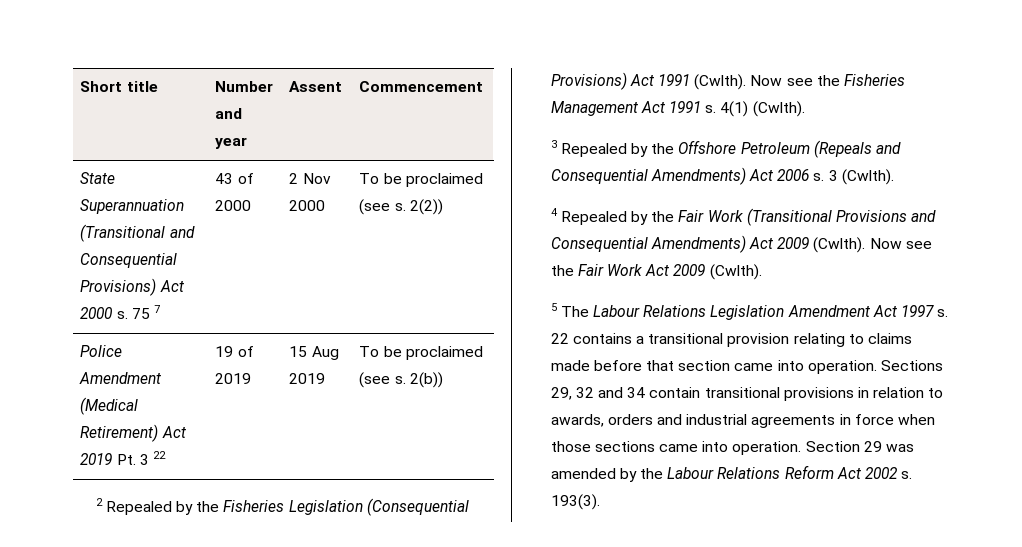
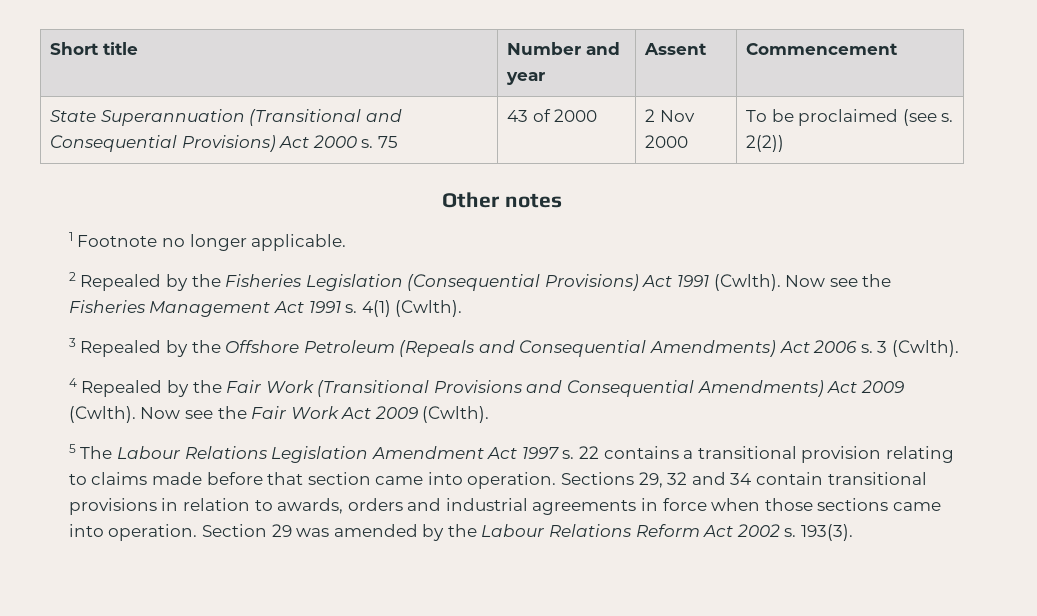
[154,305,161,313] 7 -> (398, 142) none
[80,345,123,357] [79,372,162,384] [80,397,139,415] [80,424,186,442] [80,451,167,465] [215,346,254,357] [215,373,252,384] [289,346,339,360] [289,373,326,384] [359,346,483,360] [359,372,443,388] // Police Amendment (Medical Retirement) Act 2019 Pt. 3 22 | 19 of 2019 | 15 Aug 2019 | To be proclaimed (see s. 2(b)) -> [442,192,562,208] [68,232,347,251] // Other notes // 1 Footnote no longer applicable.

